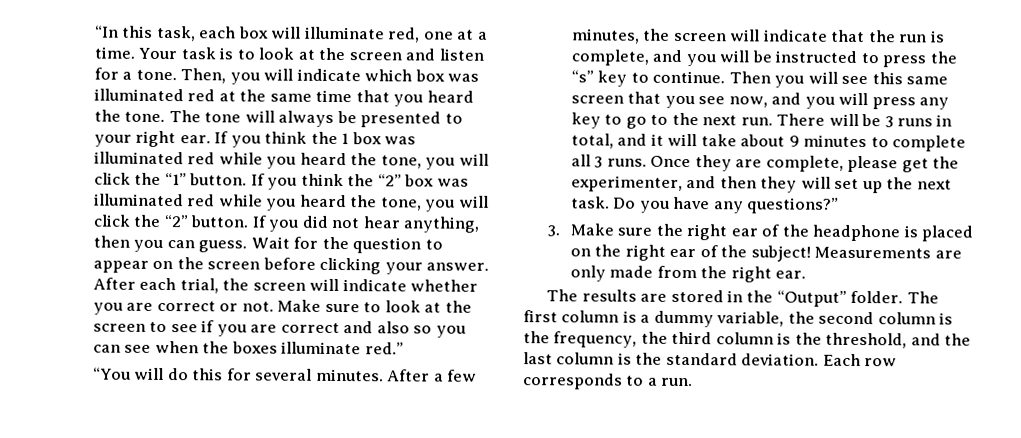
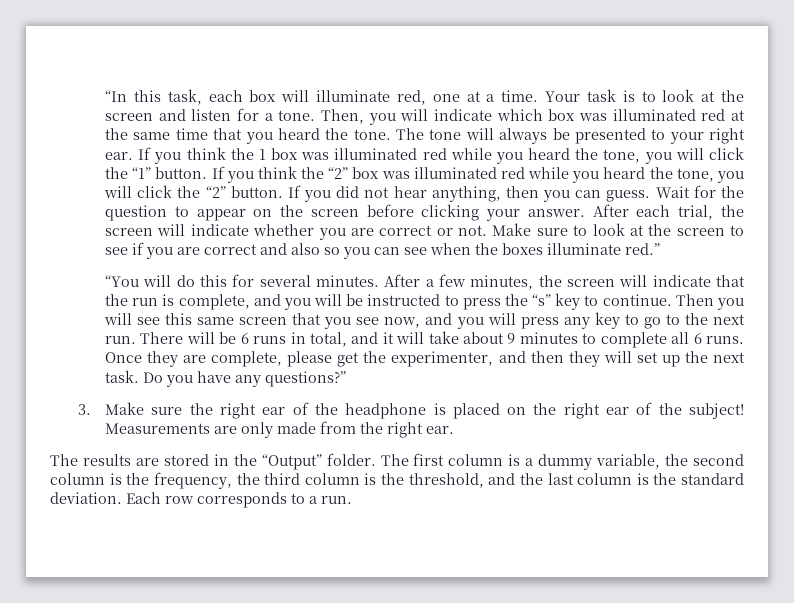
[884,116,894,128] 3 -> [240,333,249,344] 6
[594,156,604,168] 3 -> [693,333,702,344] 6

